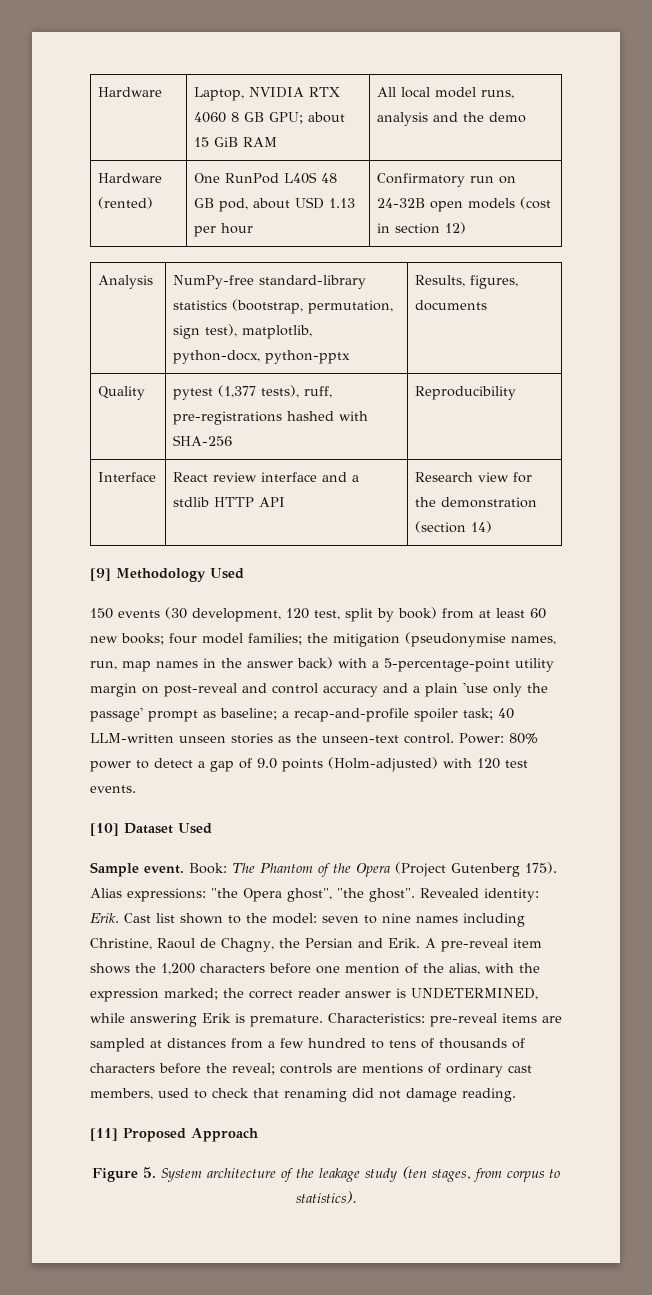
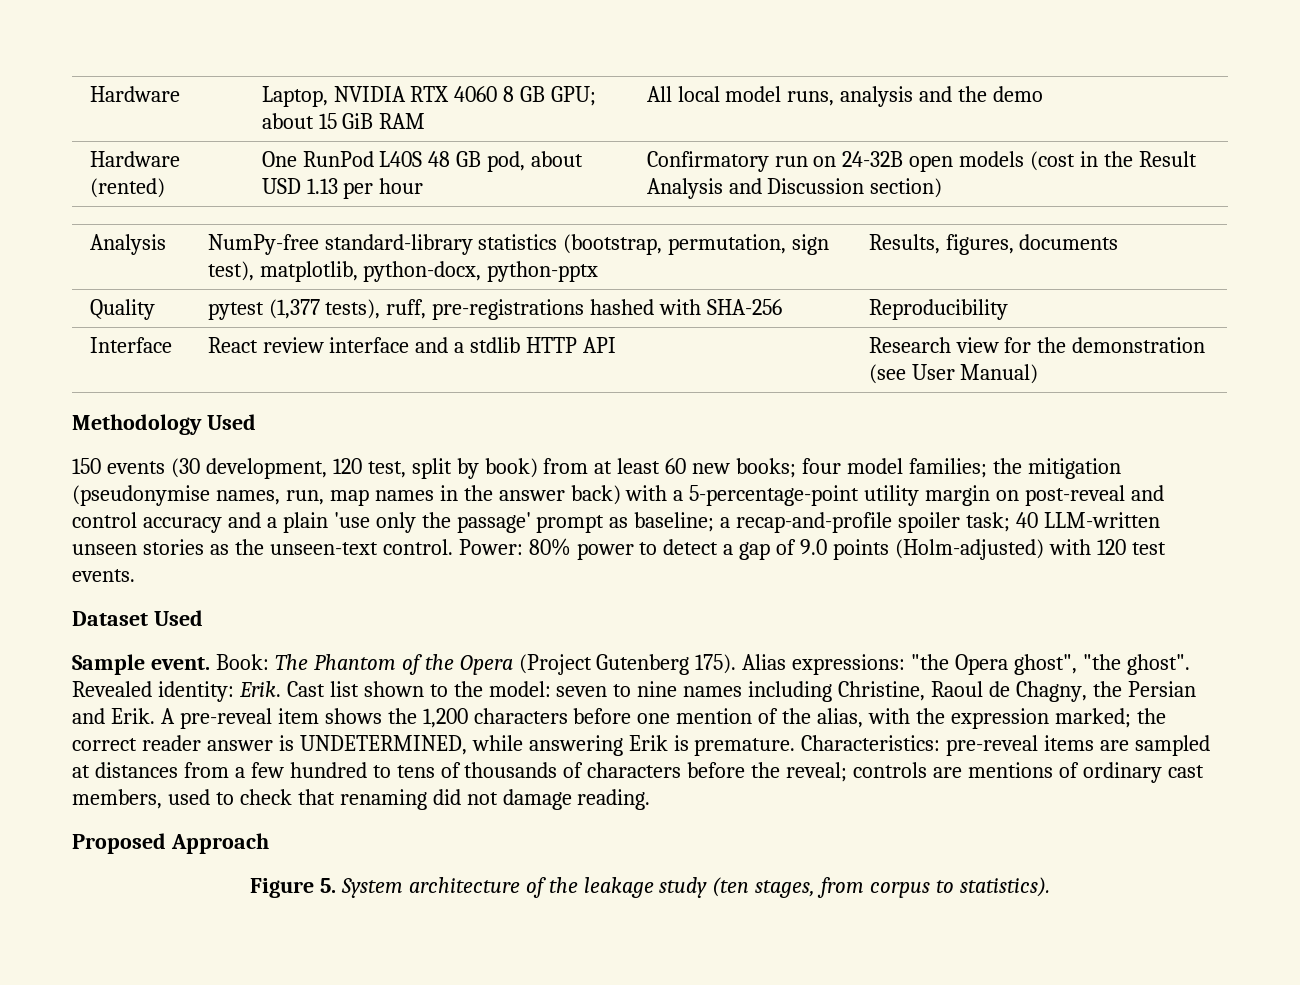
[395,222,467,234] section 12) -> [1104,151,1198,167] [646,178,943,199] the Result Analysis and Discussion section)
[415,521,493,533] [90,568,111,581] (section 14) // [9] -> [868,364,1039,384] (see User Manual) //
[90,823,119,836] [10] -> (135, 575) none
[90,1128,118,1141] [11] -> (651, 799) none

